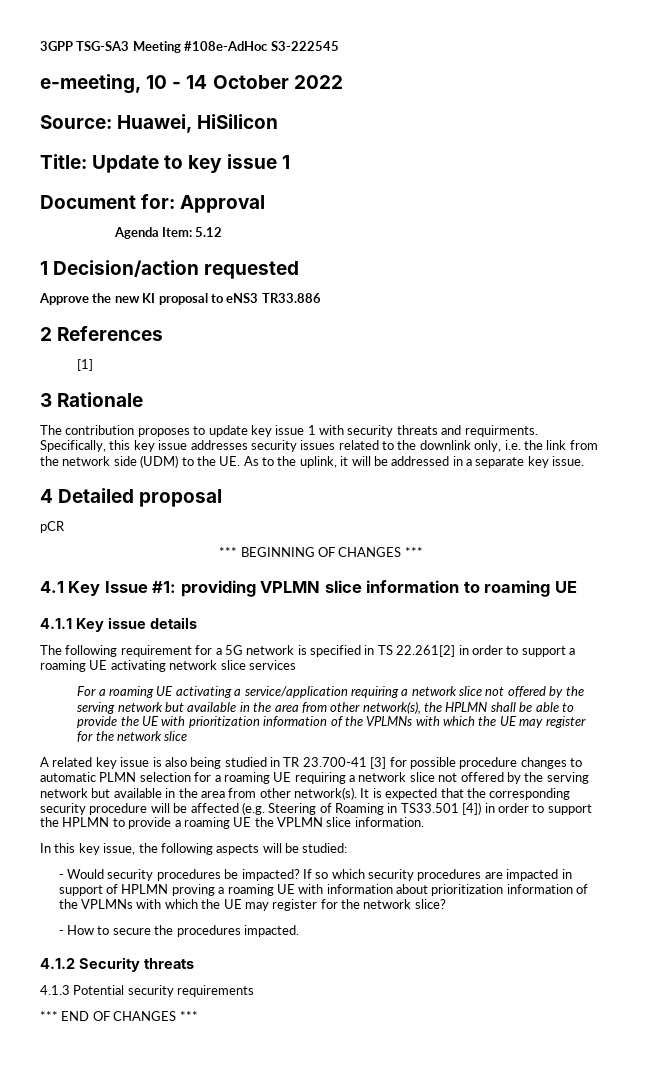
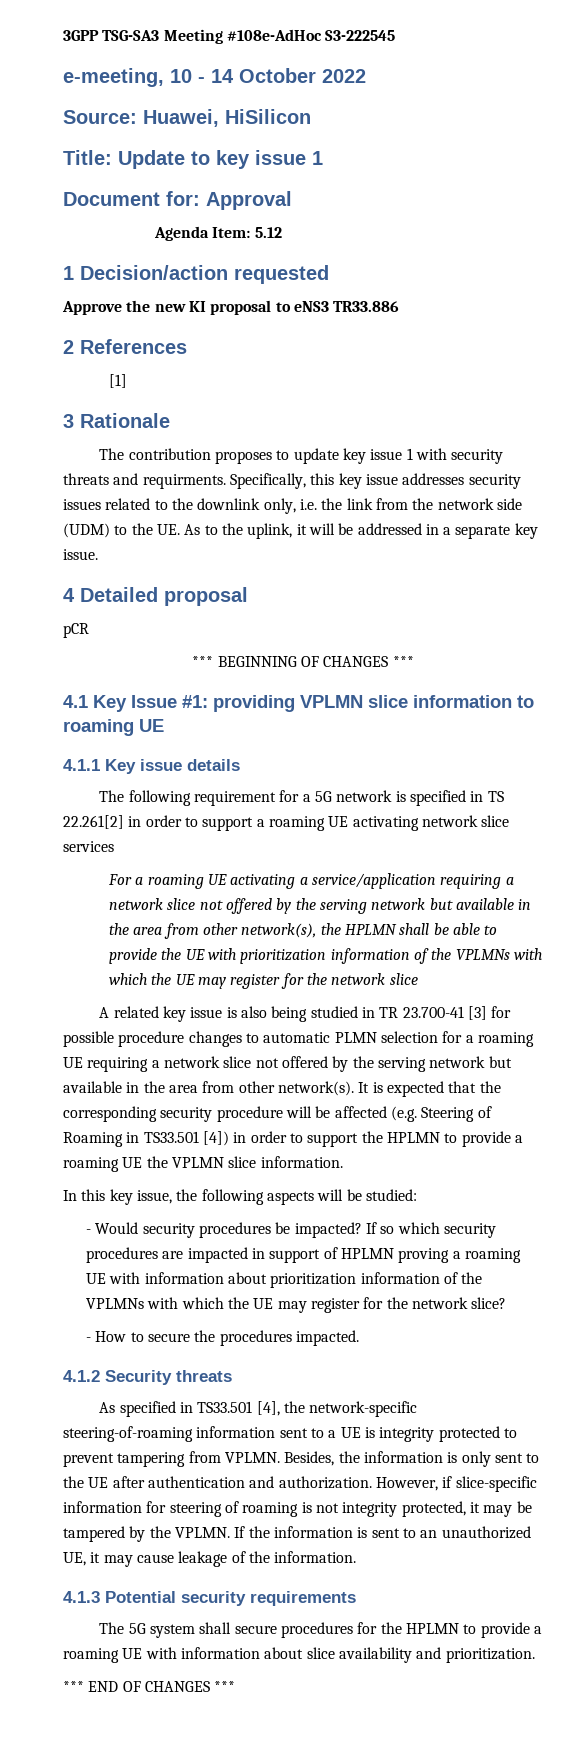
[40,985,255,997] 4.1.3 Potential security requirements -> [99,1401,418,1417] [63,1426,517,1442] [63,1451,540,1467] [63,1476,537,1492] [63,1501,532,1517] [63,1526,531,1542] [63,1551,357,1567] [63,1591,356,1606] [99,1622,542,1638] [63,1647,535,1663] As specified in TS33.501 [4], the network-specific steering-of-roaming information sent to a UE is integrity protected to prevent tampering from VPLMN. Besides, the information is only sent to the UE after authentication and authorization. However, if slice-specific information for steering of roaming is not integrity protected, it may be tampered by the VPLMN. If the information is sent to an unauthorized UE, it may cause leakage of the information. // 4.1.3 Potential security requirements // The 5G system shall secure procedures for the HPLMN to provide a roaming UE with information about slice availability and prioritization.

